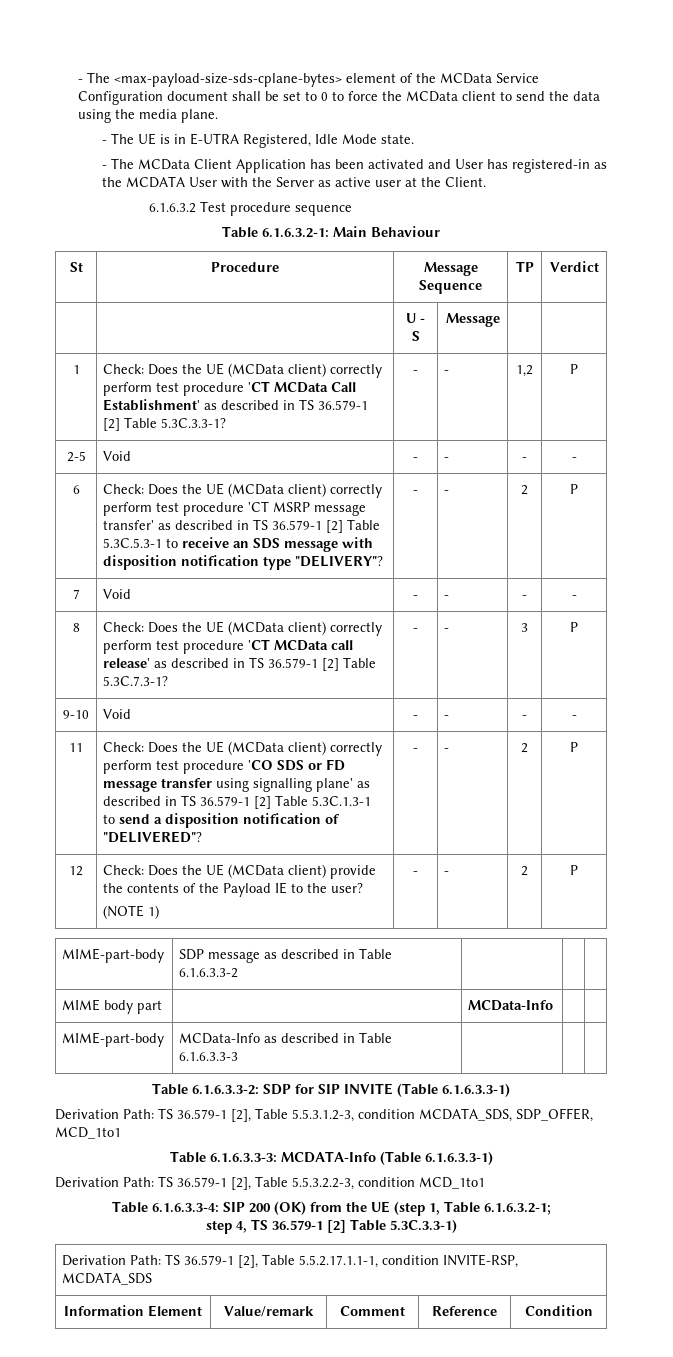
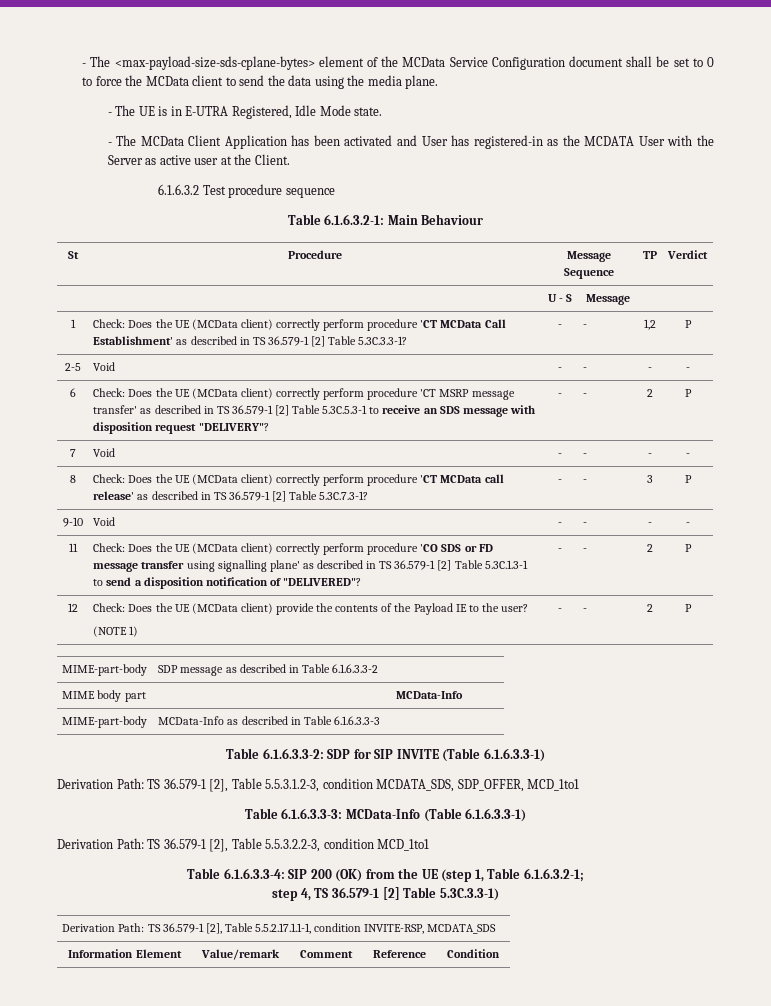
[156,382,180,392] test -> (365, 325) none
[156,502,180,512] test -> (365, 394) none
[181,555,292,570] notification type -> [155,424,197,434] request
[156,640,180,650] test -> (365, 480) none
[156,760,180,770] test -> (365, 549) none
[280,1151,376,1163] MCDATA-Info -> [346,809,420,819] MCData-Info

